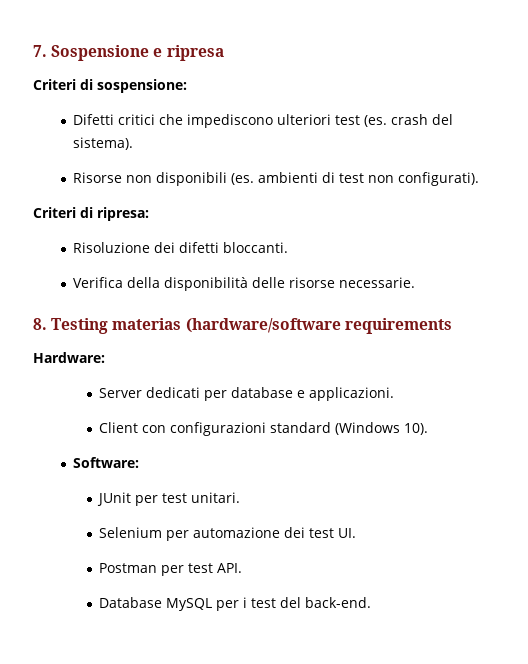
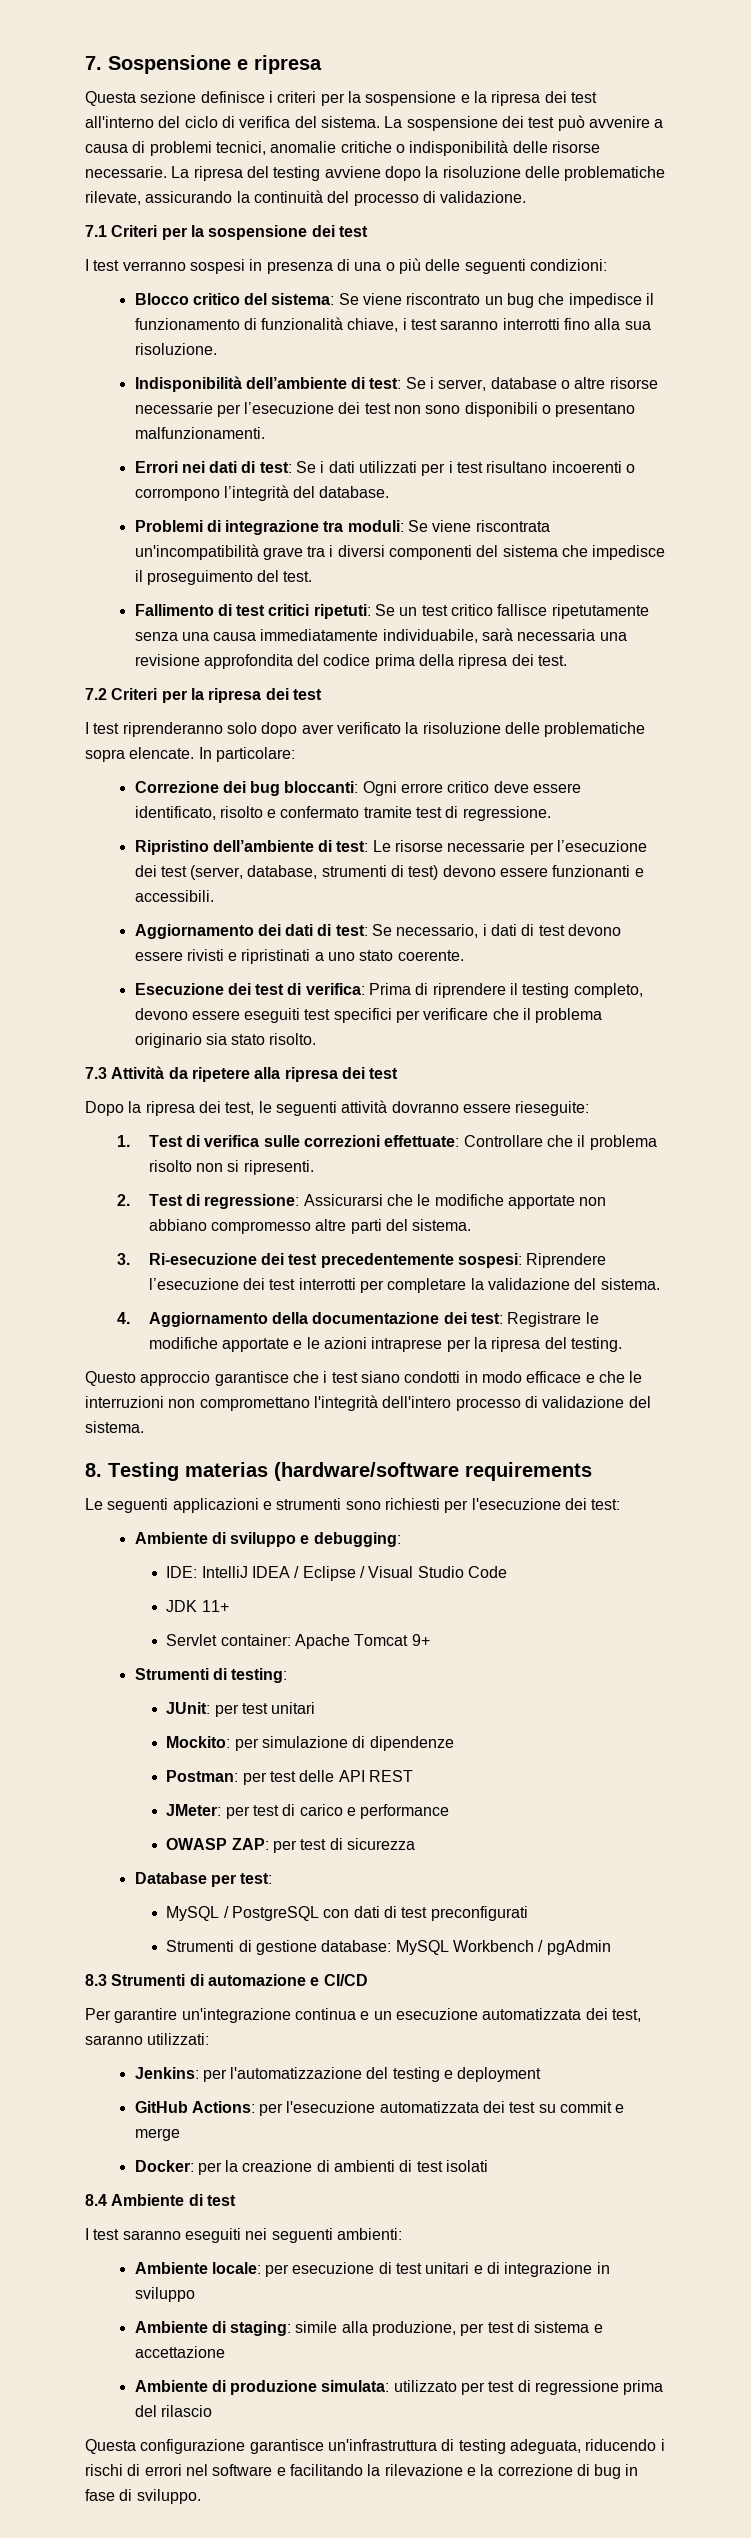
[33,79,187,93] [73,114,454,128] [73,137,134,150] [73,172,480,186] [33,207,149,221] [73,242,289,253] [73,277,416,291] Criteri di sospensione: // Difetti critici che impediscono ulteriori test (es. crash del sistema). // Risorse non disponibili (es. ambienti di test non configurati). // Criteri di ripresa: // Risoluzione dei difetti bloccanti. // Verifica della disponibilità delle risorse necessarie. -> [85,91,597,106] [85,115,664,131] [85,140,600,156] [85,166,666,181] [85,190,527,206] [85,225,368,240] [85,258,607,274] [134,293,655,308] [134,317,651,332] [134,343,217,355] [134,376,658,392] [134,402,636,417] [134,427,265,439] [134,461,635,476] [134,485,390,501] [134,520,550,535] [134,544,666,560] [134,570,313,585] [134,604,649,619] [134,628,627,643] [134,654,568,669] [85,688,322,703] [85,722,646,737] [85,747,295,762] [134,781,582,796] [134,806,551,821] [134,840,648,855] [134,865,644,880] [134,890,214,902] [134,924,622,939] [134,949,464,964] [134,983,643,998] [134,1008,603,1023] [134,1033,317,1048] [85,1066,399,1082] [85,1100,590,1116] [116,1135,657,1150] [148,1160,314,1175] [116,1194,607,1209] [148,1219,472,1234] [116,1253,607,1268] [148,1278,660,1293] [116,1312,599,1327] [148,1337,622,1352] [85,1371,643,1386] [85,1395,651,1411] [85,1421,144,1433] Questa sezione definisce i criteri per la sospensione e la ripresa dei test all'interno del ciclo di verifica del sistema. La sospensione dei test può avvenire a causa di problemi tecnici, anomalie critiche o indisponibilità delle risorse necessarie. La ripresa del testing avviene dopo la risoluzione delle problematiche rilevate, assicurando la continuità del processo di validazione. // 7.1 Criteri per la sospensione dei test // I test verranno sospesi in presenza di una o più delle seguenti condizioni: // Blocco critico del sistema: Se viene riscontrato un bug che impedisce il funzionamento di funzionalità chiave, i test saranno interrotti fino alla sua risoluzione. // Indisponibilità dell’ambiente di test: Se i server, database o altre risorse necessarie per l’esecuzione dei test non sono disponibili o presentano malfunzionamenti. // Errori nei dati di test: Se i dati utilizzati per i test risultano incoerenti o corrompono l’integrità del database. // Problemi di integrazione tra moduli: Se viene riscontrata un'incompatibilità grave tra i diversi componenti del sistema che impedisce il proseguimento del test. // Fallimento di test critici ripetuti: Se un test critico fallisce ripetutamente senza una causa immediatamente individuabile, sarà necessaria una revisione approfondita del codice prima della ripresa dei test. // 7.2 Criteri per la ripresa dei test // I test riprenderanno solo dopo aver verificato la risoluzione delle problematiche sopra elencate. In particolare: // Correzione dei bug bloccanti: Ogni errore critico deve essere identificato, risolto e confermato tramite test di regressione. // Ripristino dell’ambiente di test: Le risorse necessarie per l’esecuzione dei test (server, database, strumenti di test) devono essere funzionanti e accessibili. // Aggiornamento dei dati di test: Se necessario, i dati di test devono essere rivisti e ripristinati a uno stato coerente. // Esecuzione dei test di verifica: Prima di riprendere il testing completo, devono essere eseguiti test specifici per verificare che il problema originario sia stato risolto. // 7.3 Attività da ripetere alla ripresa dei test // Dopo la ripresa dei test, le seguenti attività dovranno essere rieseguite: // 1. Test di verifica sulle correzioni effettuate: Controllare che il problema risolto non si ripresenti. // 2. Test di regressione: Assicurarsi che le modifiche apportate non abbiano compromesso altre parti del sistema. // 3. Ri-esecuzione dei test precedentemente sospesi: Riprendere l’esecuzione dei test interrotti per completare la validazione del sistema. // 4. Aggiornamento della documentazione dei test: Registrare le modifiche apportate e le azioni intraprese per la ripresa del testing. // Questo approccio garantisce che i test siano condotti in modo efficace e che le interruzioni non compromettano l'integrità dell'intero processo di validazione del sistema.
[33,352,105,363] [98,387,394,401] [98,422,428,436] [73,457,140,468] [96,492,240,506] [98,527,356,541] [98,563,242,576] [98,597,371,611] Hardware: // Server dedicati per database e applicazioni. // Client con configurazioni standard (Windows 10). // Software: // JUnit per test unitari. // Selenium per automazione dei test UI. // Postman per test API. // Database MySQL per i test del back-end. -> [85,1498,621,1513] [134,1532,401,1547] [166,1566,507,1581] [166,1600,229,1612] [166,1634,430,1649] [134,1668,288,1683] [166,1702,316,1717] [166,1736,454,1751] [166,1770,413,1785] [166,1804,450,1819] [166,1838,415,1853] [134,1872,273,1887] [166,1906,528,1921] [166,1940,611,1955] [85,1974,368,1986] [85,2008,641,2023] [85,2033,210,2045] [134,2067,542,2082] [134,2101,625,2116] [134,2128,180,2141] [134,2160,489,2175] [85,2194,236,2206] [85,2228,402,2243] [134,2262,610,2277] [134,2287,195,2302] [134,2321,603,2336] [134,2346,225,2358] [134,2380,664,2395] [134,2405,212,2417] [85,2439,665,2454] [85,2464,639,2479] [85,2489,201,2504] Le seguenti applicazioni e strumenti sono richiesti per l'esecuzione dei test: // Ambiente di sviluppo e debugging: // IDE: IntelliJ IDEA / Eclipse / Visual Studio Code // JDK 11+ // Servlet container: Apache Tomcat 9+ // Strumenti di testing: // JUnit: per test unitari // Mockito: per simulazione di dipendenze // Postman: per test delle API REST // JMeter: per test di carico e performance // OWASP ZAP: per test di sicurezza // Database per test: // MySQL / PostgreSQL con dati di test preconfigurati // Strumenti di gestione database: MySQL Workbench / pgAdmin // 8.3 Strumenti di automazione e CI/CD // Per garantire un'integrazione continua e un esecuzione automatizzata dei test, saranno utilizzati: // Jenkins: per l'automatizzazione del testing e deployment // GitHub Actions: per l'esecuzione automatizzata dei test su commit e merge // Docker: per la creazione di ambienti di test isolati // 8.4 Ambiente di test // I test saranno eseguiti nei seguenti ambienti: // Ambiente locale: per esecuzione di test unitari e di integrazione in sviluppo // Ambiente di staging: simile alla produzione, per test di sistema e accettazione // Ambiente di produzione simulata: utilizzato per test di regressione prima del rilascio // Questa configurazione garantisce un'infrastruttura di testing adeguata, riducendo i rischi di errori nel software e facilitando la rilevazione e la correzione di bug in fase di sviluppo.

